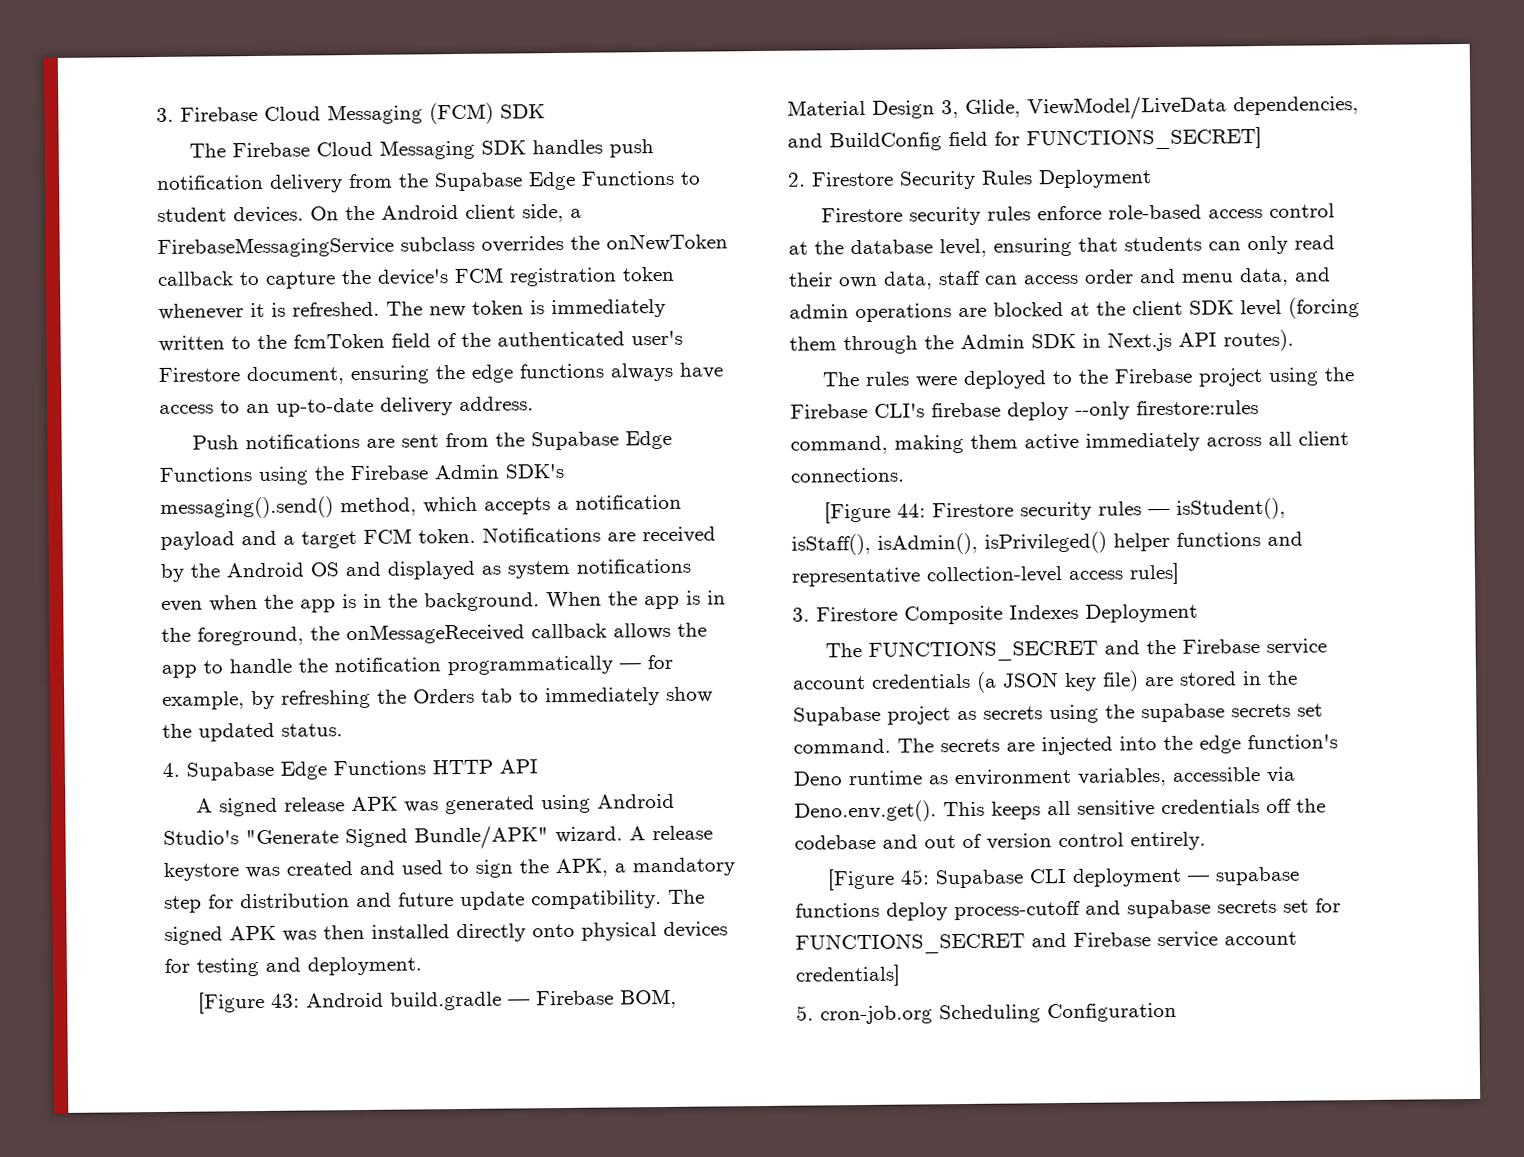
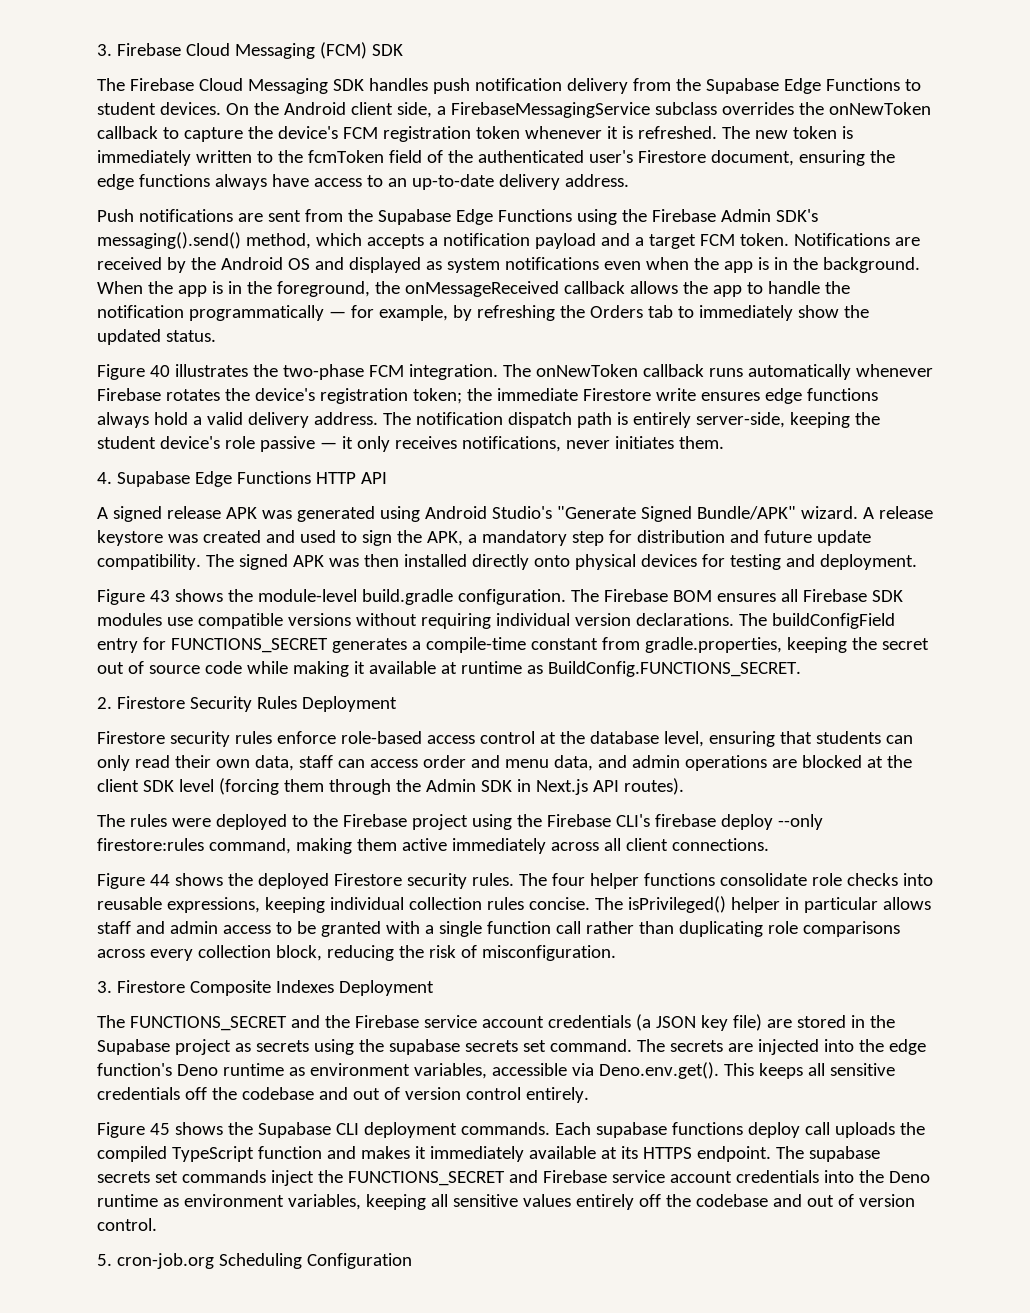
(343, 730) none -> [97,364,933,380] [97,388,878,404] [97,412,880,428] [97,436,724,452] // Figure 40 illustrates the two-phase FCM integration. The onNewToken callback runs automatically whenever Firebase rotates the device's registration token; the immediate Firestore write ensures edge functions always hold a valid delivery address. The notification dispatch path is entirely server-side, keeping the student device's role passive — it only receives notifications, never initiates them.
[198,988,678,1014] [787,95,1359,121] [787,127,1262,152] [Figure 43: Android build.gradle — Firebase BOM, Material Design 3, Glide, ViewModel/LiveData dependencies, and BuildConfig field for FUNCTIONS_SECRET] -> [97,589,903,605] [97,613,895,629] [97,637,929,653] [97,661,801,677] Figure 43 shows the module-level build.gradle configuration. The Firebase BOM ensures all Firebase SDK modules use compatible versions without requiring individual version declarations. The buildConfigField entry for FUNCTIONS_SECRET generates a compile-time constant from gradle.properties, keeping the secret out of source code while making it available at runtime as BuildConfig.FUNCTIONS_SECRET.
[824,497,1287,524] [791,531,1303,556] [791,562,1180,587] [Figure 44: Firestore security rules — isStudent(), isStaff(), isAdmin(), isPrivileged() helper functions and representative collection-level access rules] -> [97,873,933,889] [97,896,931,913] [97,921,900,937] [97,945,616,961] Figure 44 shows the deployed Firestore security rules. The four helper functions consolidate role checks into reusable expressions, keeping individual collection rules concise. The isPrivileged() helper in particular allows staff and admin access to be granted with a single function call rather than duplicating role comparisons across every collection block, reducing the risk of misconfiguration.
[827,868,931,891] [Figure 45: -> [97,1122,253,1138] Figure 45 shows the
[1187,875,1211,882] — -> [460,1122,591,1135] commands. Each
[954,898,1341,921] process-cutoff and supabase secrets set for -> [804,1122,925,1138] [97,1146,880,1162] [97,1170,343,1186] call uploads the compiled TypeScript function and makes it immediately available at its HTTPS endpoint. The supabase secrets set commands inject the
[795,964,901,987] credentials] -> [735,1170,930,1183] [97,1194,915,1210] [97,1218,157,1231] credentials into the Deno runtime as environment variables, keeping all sensitive values entirely off the codebase and out of version control.

